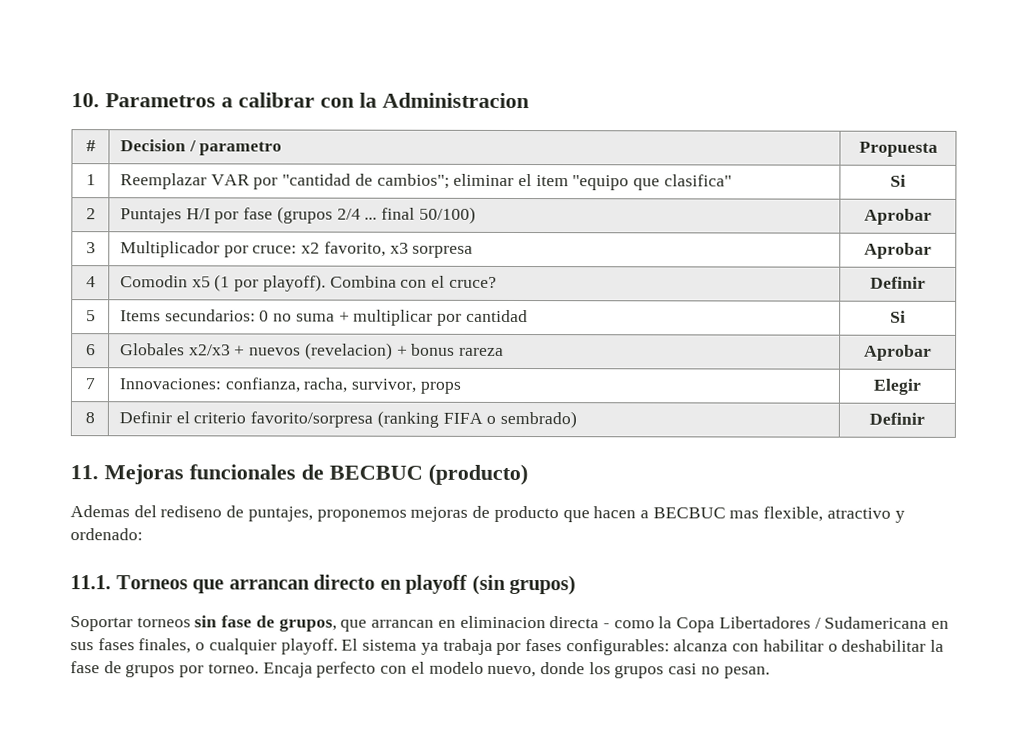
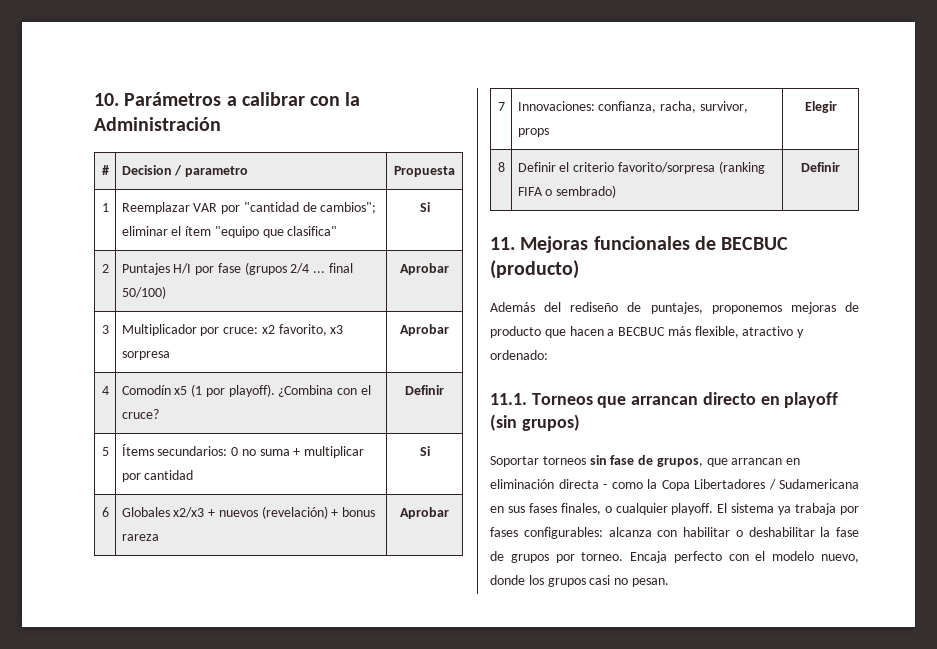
[105,93,216,108] Parametros -> [124,92,222,106] Parámetros
[382,92,529,109] Administracion -> [94,117,221,131] Administración
[535,175,569,187] item -> [185,226,212,236] ítem
[119,275,188,288] Comodin -> [121,385,171,395] Comodín
[329,275,397,288] Combina -> [278,385,334,397] ¿Combina
[119,310,161,322] Items -> [121,444,154,456] Ítems
[304,342,393,360] (revelacion) -> [261,506,328,519] (revelación)
[70,505,223,518] Ademas del rediseno -> [490,302,619,312] Además del rediseño
[729,510,760,519] mas -> [667,326,691,336] más
[459,615,546,629] eliminacion -> [490,479,554,489] eliminación

